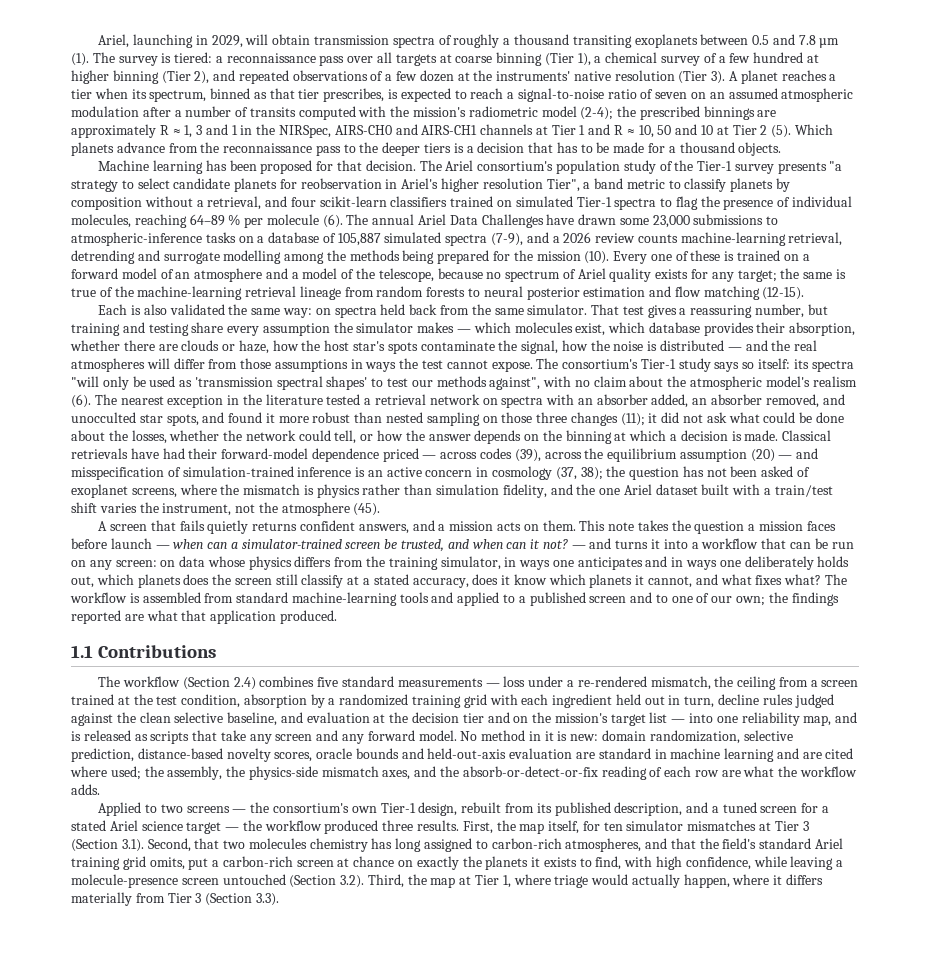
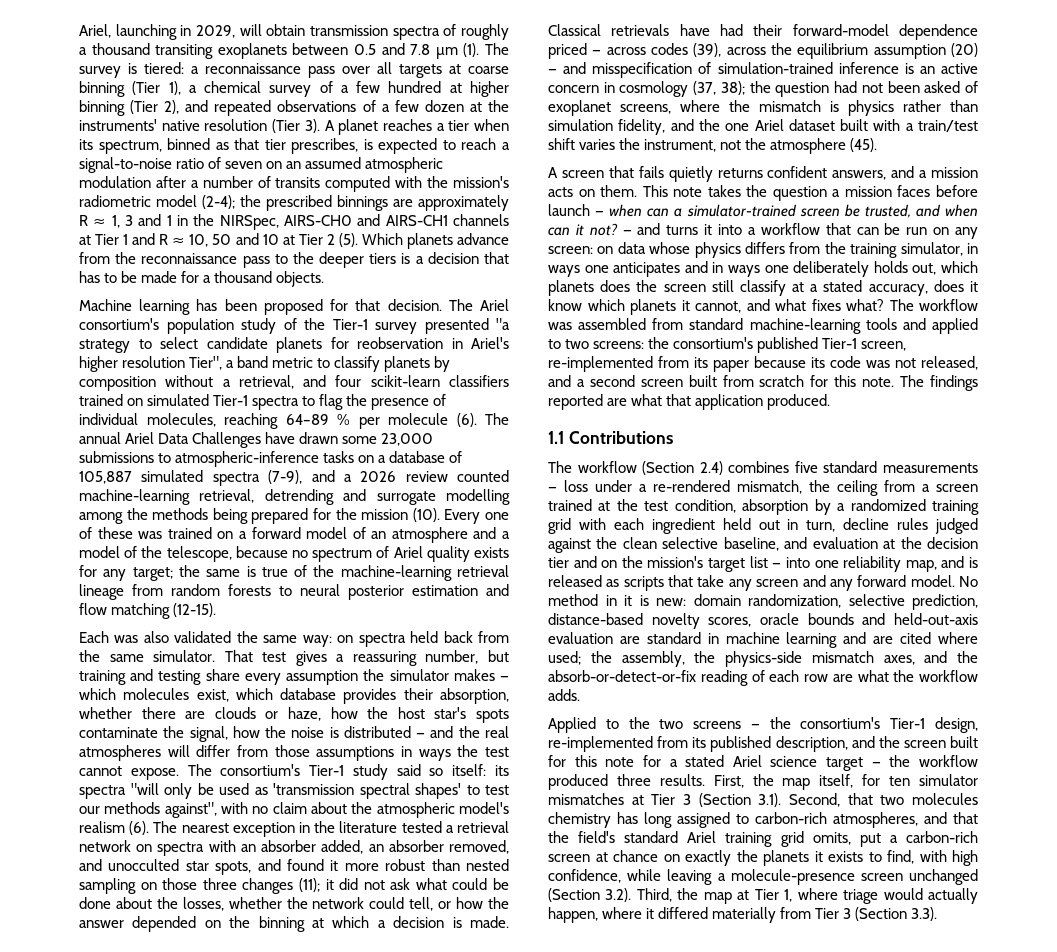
[777,162,827,174] presents -> [424,318,489,334] presented
[637,234,678,243] counts -> [457,470,509,482] counted
[724,251,735,261] is -> [138,531,163,539] was
[131,305,142,315] is -> [114,635,139,643] was
[714,362,740,372] says -> [396,764,421,776] said
[474,430,522,444] depends -> [132,916,197,932] depended
[682,466,704,477] has -> [834,81,858,93] had
[129,593,140,603] is -> [548,322,572,330] was
[518,592,788,606] a published screen and to one of our own; the -> [565,337,907,353] [548,356,978,372] [548,375,925,387] two screens: the consortium's published Tier-1 screen, re-implemented from its paper because its code was not released, and a second screen built from scratch for this note. The
(158, 808) none -> [628,717,650,729] the
[351,806,377,813] own -> (881, 723) none
[461,802,502,813] rebuilt -> [548,736,653,752] re-implemented
[711,802,798,813] a tuned screen -> [878,736,978,748] [548,755,635,767] the screen built for this note
[222,874,286,885] untouched -> [909,869,978,885] unchanged
[786,874,824,885] differs -> [658,907,709,919] differed

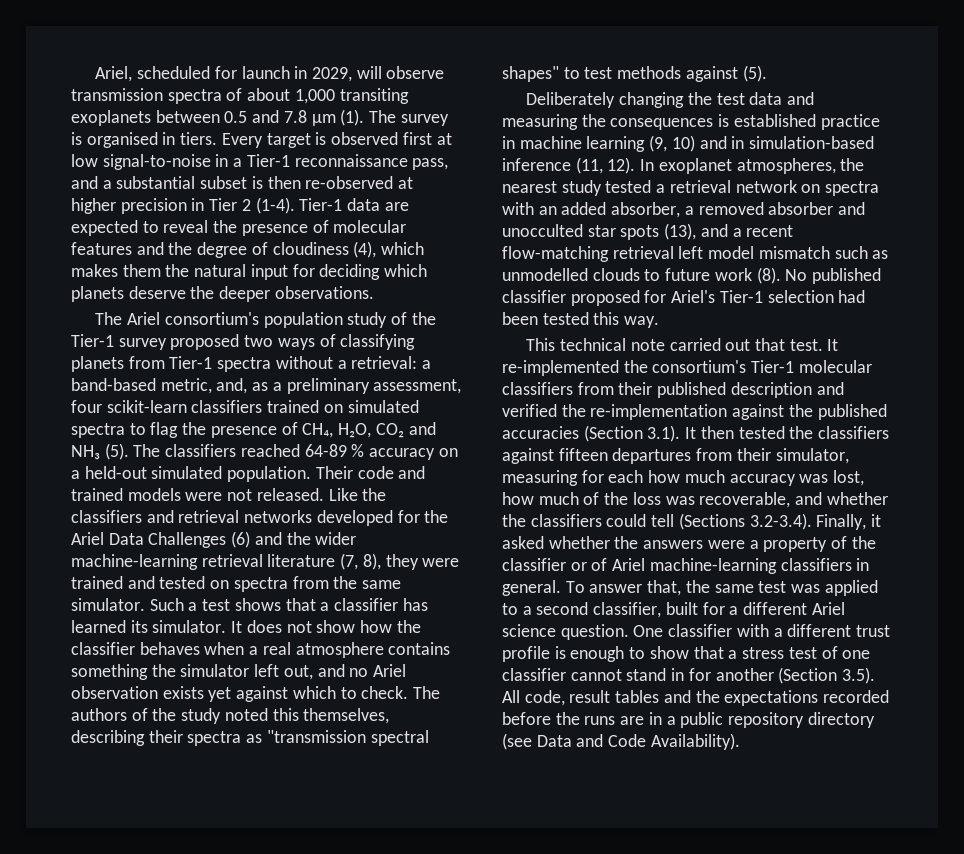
[115,24,177,40] launching -> [137,66,290,79] scheduled for launch
[266,24,306,36] obtain -> [386,66,445,79] observe
[461,24,510,40] [79,43,150,55] roughly a thousand -> [247,88,335,104] about 1,000
[144,62,509,78] [79,81,509,97] [79,100,509,116] [79,119,509,135] [79,138,511,154] [79,157,444,173] [79,176,510,192] [79,195,509,211] [79,214,509,230] [79,233,509,249] [79,252,510,268] [79,271,325,287] [79,299,442,315] tiered: a reconnaissance pass over all targets at coarse binning (Tier 1), a chemical survey of a few hundred at higher binning (Tier 2), and repeated observations of a few dozen at the instruments' native resolution (Tier 3). A planet reaches a tier when its spectrum, binned as that tier prescribes, is expected to reach a signal-to-noise ratio of seven on an assumed atmospheric modulation after a number of transits computed with the mission's radiometric model (2-4); the prescribed binnings are approximately R ≈ 1, 3 and 1 in the NIRSpec, AIRS-CH0 and AIRS-CH1 channels at Tier 1 and R ≈ 10, 50 and 10 at Tier 2 (5). Which planets advance from the reconnaissance pass to the deeper tiers is a decision that has to be made for a thousand objects. // Machine learning has been proposed for that decision. -> [86,132,452,148] [71,154,449,170] [71,176,414,189] [71,197,409,214] [71,220,407,236] [71,241,425,258] [71,264,428,280] [71,286,374,302] organised in tiers. Every target is observed first at low signal-to-noise in a Tier-1 reconnaissance pass, and a substantial subset is then re-observed at higher precision in Tier 2 (1-4). Tier-1 data are expected to reveal the presence of molecular features and the degree of cloudiness (4), which makes them the natural input for deciding which planets deserve the deeper observations. //
[424,318,510,334] [79,337,509,353] [79,356,451,372] [79,375,327,391] presented "a strategy to select candidate planets for reobservation in Ariel's higher resolution Tier", a band metric to classify planets by composition without a retrieval, and -> [170,334,416,350] [71,356,432,372] [71,378,462,394] proposed two ways of classifying planets from Tier-1 spectra without a retrieval: a band-based metric, and, as a preliminary assessment,
[213,395,249,406] Tier-1 -> (419, 406) none
[79,413,509,429] [79,432,434,448] [79,451,463,467] [79,470,509,486] [79,489,510,505] [79,508,510,524] [79,527,510,543] [79,546,509,562] [79,565,510,581] [79,584,509,600] [79,603,217,619] [79,631,509,647] [79,650,509,666] [79,669,510,685] [79,688,509,704] [79,707,510,723] [79,726,509,742] [79,745,510,761] [79,764,509,780] [79,783,509,799] [79,802,509,818] [79,821,398,837] individual molecules, reaching 64–89 % per molecule (6). The annual Ariel Data Challenges have drawn some 23,000 submissions to atmospheric-inference tasks on a database of 105,887 simulated spectra (7-9), and a 2026 review counted machine-learning retrieval, detrending and surrogate modelling among the methods being prepared for the mission (10). Every one of these was trained on a forward model of an atmosphere and a model of the telescope, because no spectrum of Ariel quality exists for any target; the same is true of the machine-learning retrieval lineage from random forests to neural posterior estimation and flow matching (12-15). // Each was also validated the same way: on spectra held back from the same simulator. That test gives a reassuring number, but training and testing share every assumption the simulator makes — which molecules exist, which database provides their absorption, whether there are clouds or haze, how the host star's spots contaminate the signal, how the noise is distributed — and the real atmospheres will differ from those assumptions in ways the test cannot expose. The consortium's Tier-1 study said so itself: its spectra "will only be used as 'transmission spectral shapes' to test our methods against", with no claim about the atmospheric model's realism (6). The nearest exception in the literature -> [302,422,436,438] [71,443,458,460] [71,466,426,482] [71,488,387,501] [71,510,449,526] [71,531,357,548] [71,553,460,570] [71,576,402,592] [71,598,428,611] [71,620,421,633] [71,642,451,658] [71,664,407,680] [71,686,441,702] [71,708,390,724] [71,730,429,746] [502,65,767,82] [526,92,814,108] [502,114,880,130] [502,135,875,152] [502,157,865,174] [502,180,602,196] CH₄, H₂O, CO₂ and NH₃ (5). The classifiers reached 64-89 % accuracy on a held-out simulated population. Their code and trained models were not released. Like the classifiers and retrieval networks developed for the Ariel Data Challenges (6) and the wider machine-learning retrieval literature (7, 8), they were trained and tested on spectra from the same simulator. Such a test shows that a classifier has learned its simulator. It does not show how the classifier behaves when a real atmosphere contains something the simulator left out, and no Ariel observation exists yet against which to check. The authors of the study noted this themselves, describing their spectra as "transmission spectral shapes" to test methods against (5). // Deliberately changing the test data and measuring the consequences is established practice in machine learning (9, 10) and in simulation-based inference (11, 12). In exoplanet atmospheres, the nearest study
[261,840,510,854] [79,859,509,875] [79,878,509,894] [79,897,510,911] [79,916,509,932] [548,24,978,40] [548,43,978,59] [548,62,978,78] [548,81,978,97] [548,100,978,116] [548,119,979,135] [548,138,878,154] [548,166,978,182] [548,185,979,201] [548,204,978,218] [548,223,979,239] [548,242,978,258] [548,261,978,277] [548,280,978,296] [548,299,978,315] [548,318,978,334] [548,337,907,353] [548,356,978,372] [548,375,979,391] [548,394,831,410] [548,431,673,444] [548,461,978,475] [548,480,978,496] [548,499,979,515] [548,518,978,534] [548,537,978,553] [548,556,979,572] [548,575,978,591] [548,594,978,610] [548,613,978,629] [548,632,979,648] [548,651,978,667] [548,670,978,686] [548,689,580,701] [548,717,978,733] [548,736,978,752] [548,755,978,771] [548,774,979,790] [548,793,978,807] [548,812,978,828] [548,831,978,847] [548,850,978,866] [548,869,978,885] [548,888,978,904] [548,907,938,923] absorber added, an absorber removed, and unocculted star spots, and found it more robust than nested sampling on those three changes (11); it did not ask what could be done about the losses, whether the network could tell, or how the answer depended on the binning at which a decision is made. Classical retrievals have had their forward-model dependence priced — across codes (39), across the equilibrium assumption (20) — and misspecification of simulation-trained inference is an active concern in cosmology (37, 38); the question had not been asked of exoplanet screens, where the mismatch is physics rather than simulation fidelity, and the one Ariel dataset built with a train/test shift varies the instrument, not the atmosphere (45). // A screen that fails quietly returns confident answers, and a mission acts on them. This note takes the question a mission faces before launch — when can a simulator-trained screen be trusted, and when can it not? — and turns it into a workflow that can be run on any screen: on data whose physics differs from the training simulator, in ways one anticipates and in ways one deliberately holds out, which planets does the screen still classify at a stated accuracy, does it know which planets it cannot, and what fixes what? The workflow was assembled from standard machine-learning tools and applied to two screens: the consortium's published Tier-1 screen, re-implemented from its paper because its code was not released, and a second screen built from scratch for this note. The findings reported are what that application produced. // 1.1 Contributions // The workflow (Section 2.4) combines five standard measurements — loss under a re-rendered mismatch, the ceiling from a screen trained at the test condition, absorption by a randomized training grid with each ingredient held out in turn, decline rules judged against the clean selective baseline, and evaluation at the decision tier and on the mission's target list — into one reliability map, and is released as scripts that take any screen and any forward model. No method in it is new: domain randomization, selective prediction, distance-based novelty scores, oracle bounds and held-out-axis evaluation are standard in machine learning and are cited where used; the assembly, the physics-side mismatch axes, and the absorb-or-detect-or-fix reading of each row are what the workflow adds. // Applied to the two screens — the consortium's Tier-1 design, re-implemented from its published description, and the screen built for this note for a stated Ariel science target — the workflow produced three results. First, the map itself, for ten simulator mismatches at Tier 3 (Section 3.1). Second, that two molecules chemistry has long assigned to carbon-rich atmospheres, and that the field's standard Ariel training grid omits, put a carbon-rich screen at chance on exactly the planets it exists to find, with high confidence, while leaving a molecule-presence screen unchanged (Section 3.2). Third, the map at Tier 1, where triage would actually happen, where it differed materially from Tier 3 (Section 3.3). -> [561,202,866,218] [502,223,794,240] [502,246,889,262] [502,267,882,284] [502,290,866,306] [502,312,660,328] [526,338,839,351] [502,360,872,376] [502,382,844,398] [502,404,887,420] [502,425,890,442] [502,448,849,464] [502,470,865,486] [502,492,888,508] [502,513,882,530] [502,536,876,552] [502,558,870,574] [502,580,878,596] [502,602,845,618] [502,624,891,640] [502,646,871,662] [502,667,876,684] [502,690,890,706] [502,712,875,728] [502,733,740,750] added absorber, a removed absorber and unocculted star spots (13), and a recent flow-matching retrieval left model mismatch such as unmodelled clouds to future work (8). No published classifier proposed for Ariel's Tier-1 selection had been tested this way. // This technical note carried out that test. It re-implemented the consortium's Tier-1 molecular classifiers from their published description and verified the re-implementation against the published accuracies (Section 3.1). It then tested the classifiers against fifteen departures from their simulator, measuring for each how much accuracy was lost, how much of the loss was recoverable, and whether the classifiers could tell (Sections 3.2-3.4). Finally, it asked whether the answers were a property of the classifier or of Ariel machine-learning classifiers in general. To answer that, the same test was applied to a second classifier, built for a different Ariel science question. One classifier with a different trust profile is enough to show that a stress test of one classifier cannot stand in for another (Section 3.5). All code, result tables and the expectations recorded before the runs are in a public repository directory (see Data and Code Availability).

